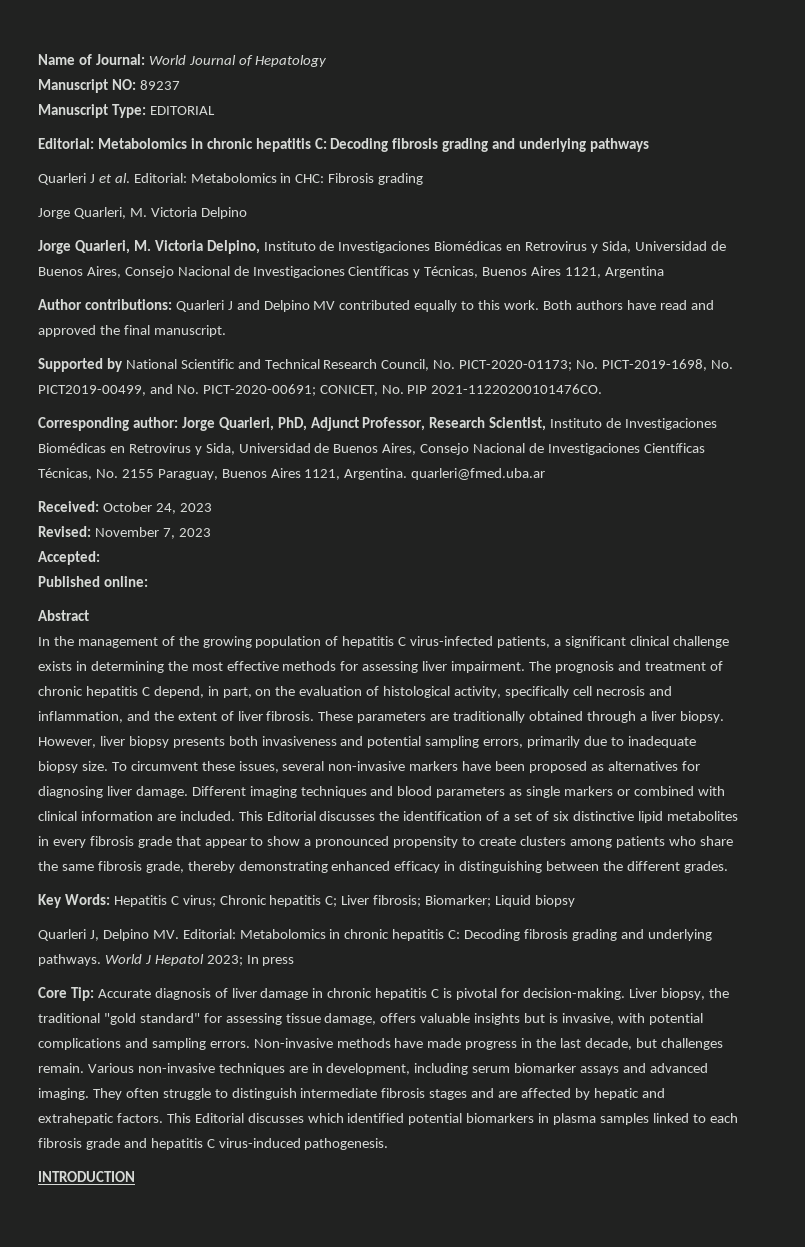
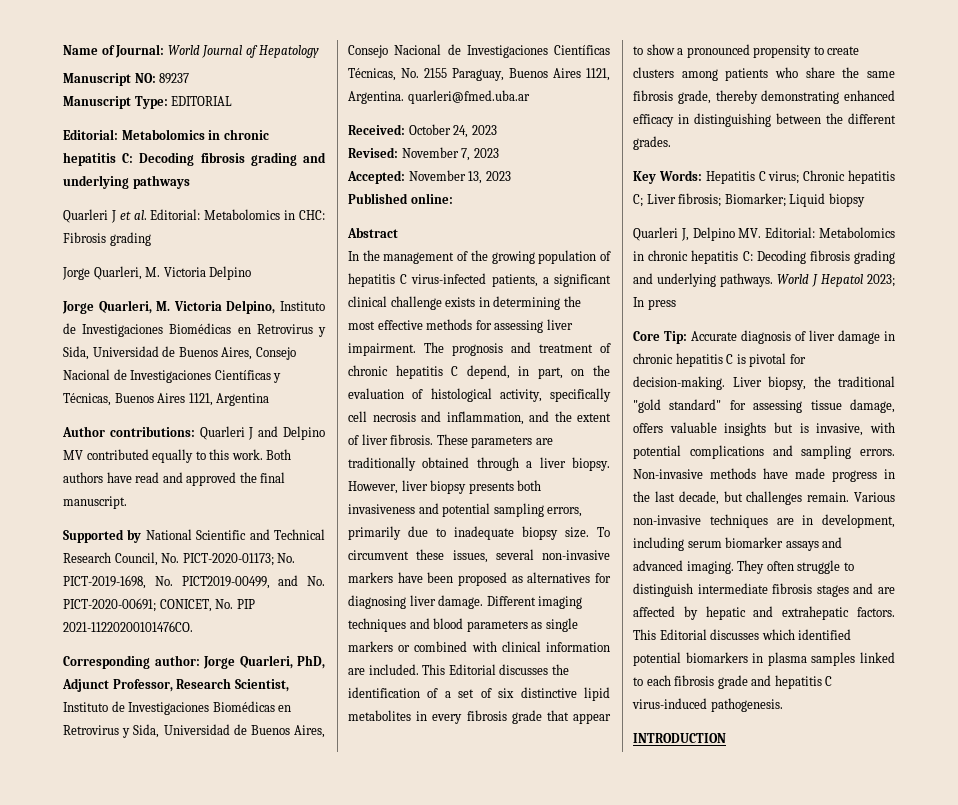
(100, 558) none -> [408,170,511,184] November 13, 2023

